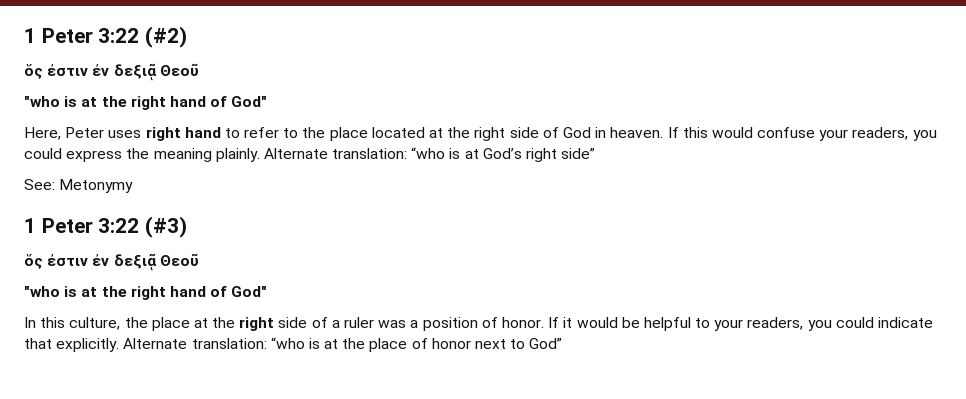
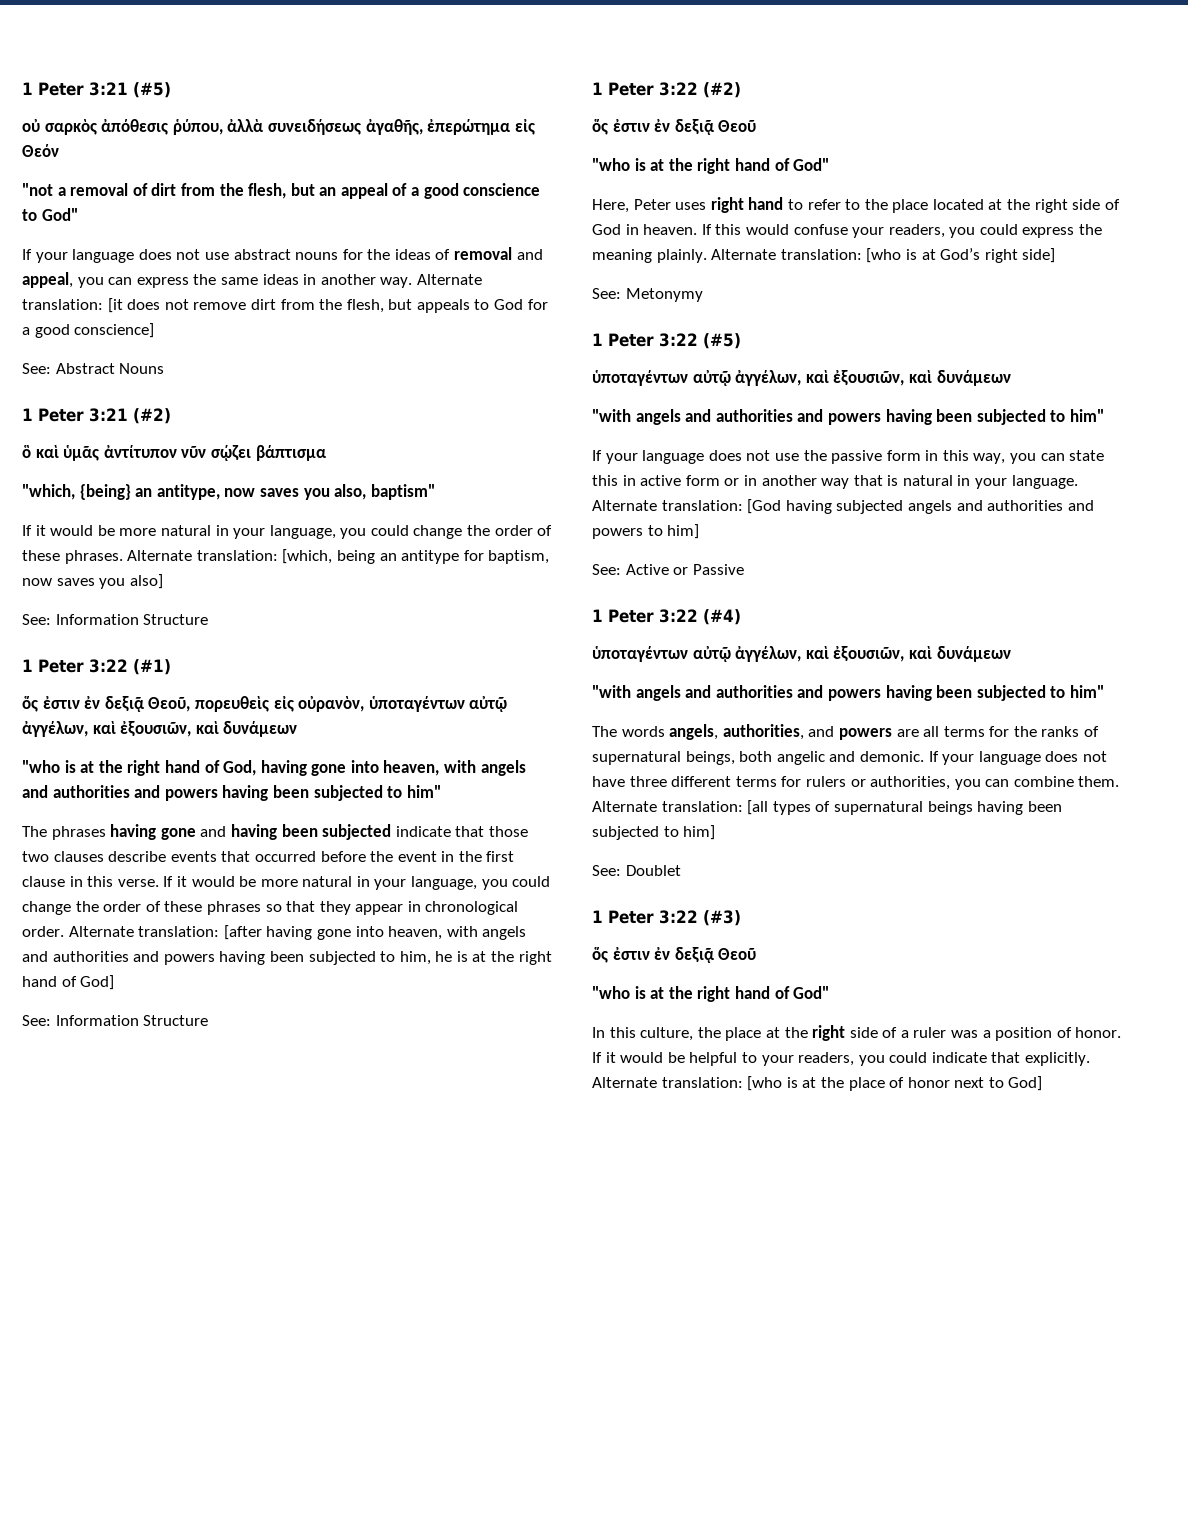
[24,28,93,43] 1 Peter -> [22,82,171,98] [22,119,535,135] [22,144,59,157] [22,183,541,199] [22,208,78,221] [22,247,543,263] [22,272,482,288] [22,298,548,313] [22,323,155,338] [22,363,165,374] [22,408,171,424] [22,445,326,461] [22,484,435,500] [22,525,553,539] [22,549,550,564] [22,574,163,589] [22,614,209,625] [22,659,171,675] [22,696,508,712] [22,721,298,737] [22,760,526,776] [22,785,441,801] [22,824,528,840] [22,851,515,862] [22,876,551,890] [22,901,519,915] [22,925,527,940] [22,951,552,965] [22,975,115,990] [22,1015,209,1026] [592,82,654,96] 1 Peter 3:21 (#5) // οὐ σαρκὸς ἀπόθεσις ῥύπου, ἀλλὰ συνειδήσεως ἀγαθῆς, ἐπερώτημα εἰς Θεόν // "not a removal of dirt from the flesh, but an appeal of a good conscience to God" // If your language does not use abstract nouns for the ideas of removal and appeal, you can express the same ideas in another way. Alternate translation: [it does not remove dirt from the flesh, but appeals to God for a good conscience] // See: Abstract Nouns // 1 Peter 3:21 (#2) // ὃ καὶ ὑμᾶς ἀντίτυπον νῦν σῴζει βάπτισμα // "which, {being} an antitype, now saves you also, baptism" // If it would be more natural in your language, you could change the order of these phrases. Alternate translation: [which, being an antitype for baptism, now saves you also] // See: Information Structure // 1 Peter 3:22 (#1) // ὅς ἐστιν ἐν δεξιᾷ Θεοῦ, πορευθεὶς εἰς οὐρανὸν, ὑποταγέντων αὐτῷ ἀγγέλων, καὶ ἐξουσιῶν, καὶ δυνάμεων // "who is at the right hand of God, having gone into heaven, with angels and authorities and powers having been subjected to him" // The phrases having gone and having been subjected indicate that those two clauses describe events that occurred before the event in the first clause in this verse. If it would be more natural in your language, you could change the order of these phrases so that they appear in chronological order. Alternate translation: [after having gone into heaven, with angels and authorities and powers having been subjected to him, he is at the right hand of God] // See: Information Structure // 1 Peter
[411,147,446,159] “who -> [866,248,902,263] [who
[561,148,596,159] side” -> [1022,248,1056,263] side]
(134, 186) none -> [592,333,741,349] [592,370,1011,386] [592,409,1104,425] [592,450,1105,464] [592,475,1078,489] [592,499,1094,514] [592,524,700,539] [592,564,744,575] [592,609,741,625] [592,646,1011,662] [592,685,1104,701] [592,724,1100,740] [592,751,1107,765] [592,776,1120,790] [592,800,1062,815] [592,825,716,840] [592,865,681,876] // 1 Peter 3:22 (#5) // ὑποταγέντων αὐτῷ ἀγγέλων, καὶ ἐξουσιῶν, καὶ δυνάμεων // "with angels and authorities and powers having been subjected to him" // If your language does not use the passive form in this way, you can state this in active form or in another way that is natural in your language. Alternate translation: [God having subjected angels and authorities and powers to him] // See: Active or Passive // 1 Peter 3:22 (#4) // ὑποταγέντων αὐτῷ ἀγγέλων, καὶ ἐξουσιῶν, καὶ δυνάμεων // "with angels and authorities and powers having been subjected to him" // The words angels, authorities, and powers are all terms for the ranks of supernatural beings, both angelic and demonic. If your language does not have three different terms for rulers or authorities, you can combine them. Alternate translation: [all types of supernatural beings having been subjected to him] // See: Doublet
[270,337,305,349] “who -> [747,1076,783,1091] [who
[529,338,563,349] God” -> [1008,1076,1043,1091] God]

